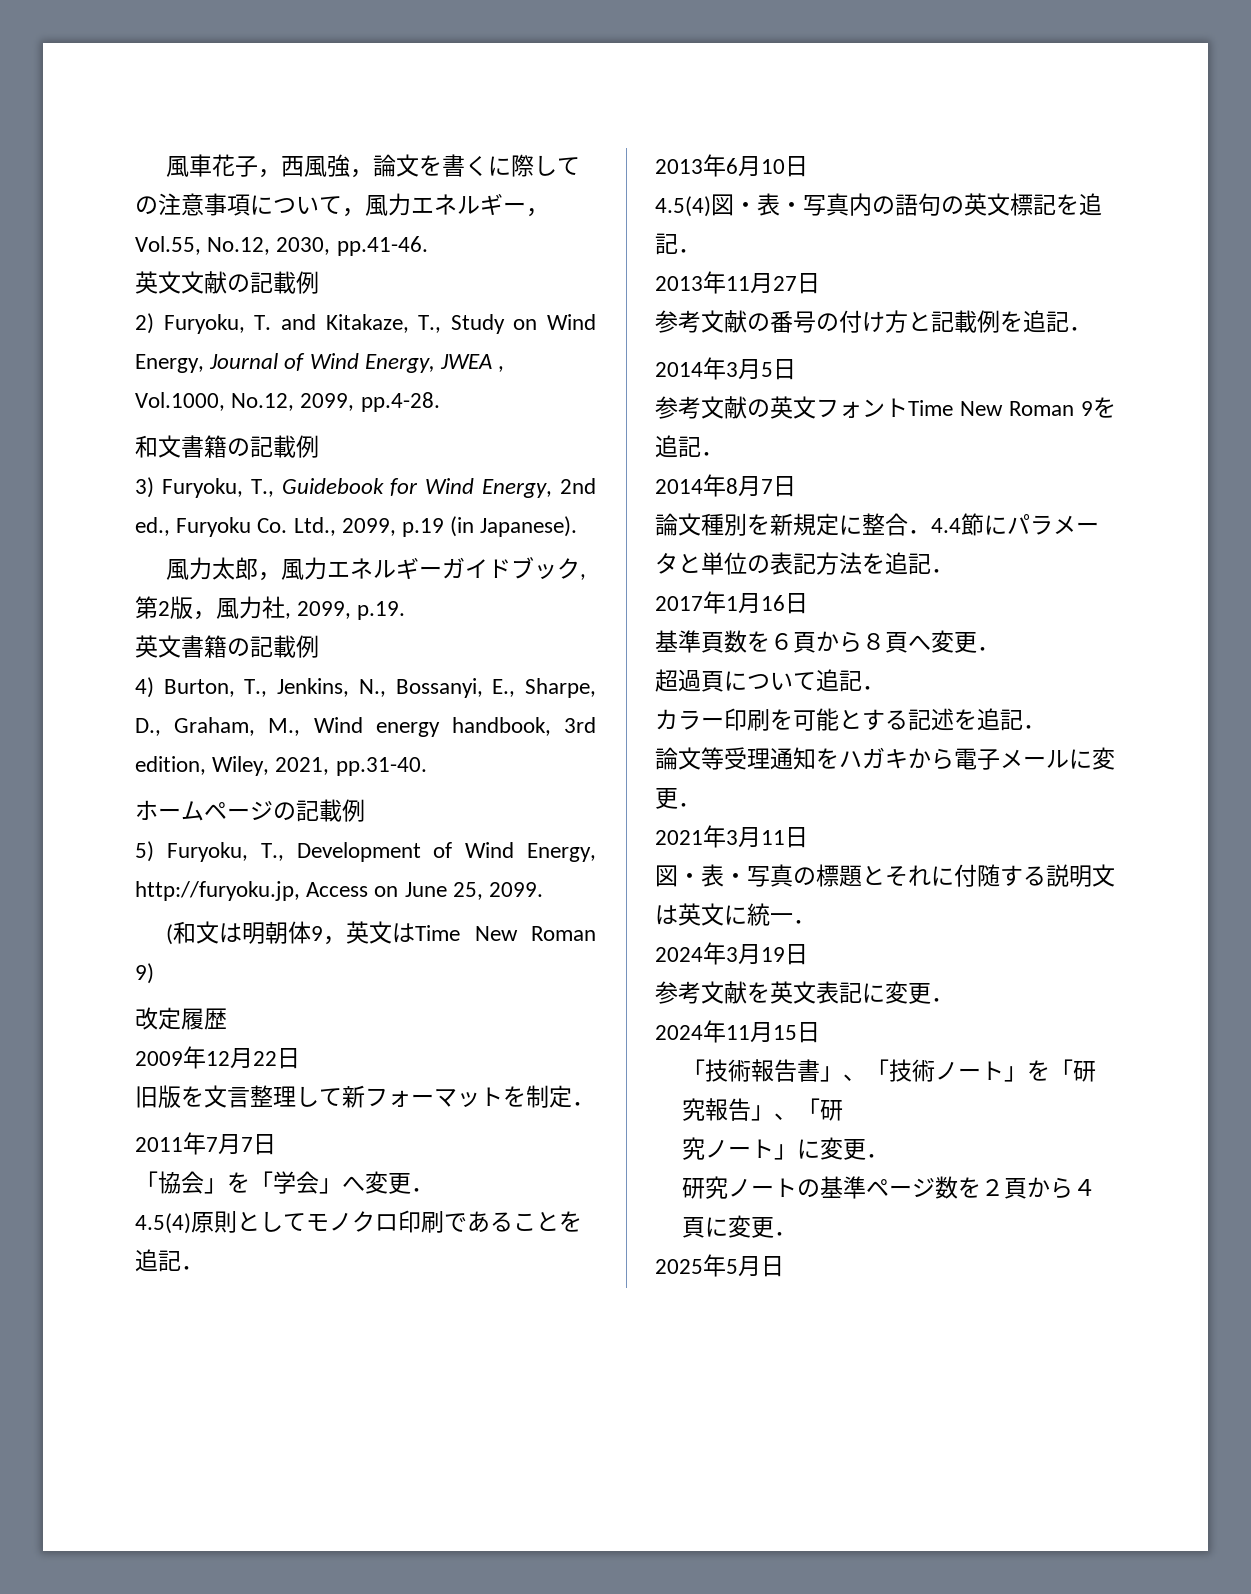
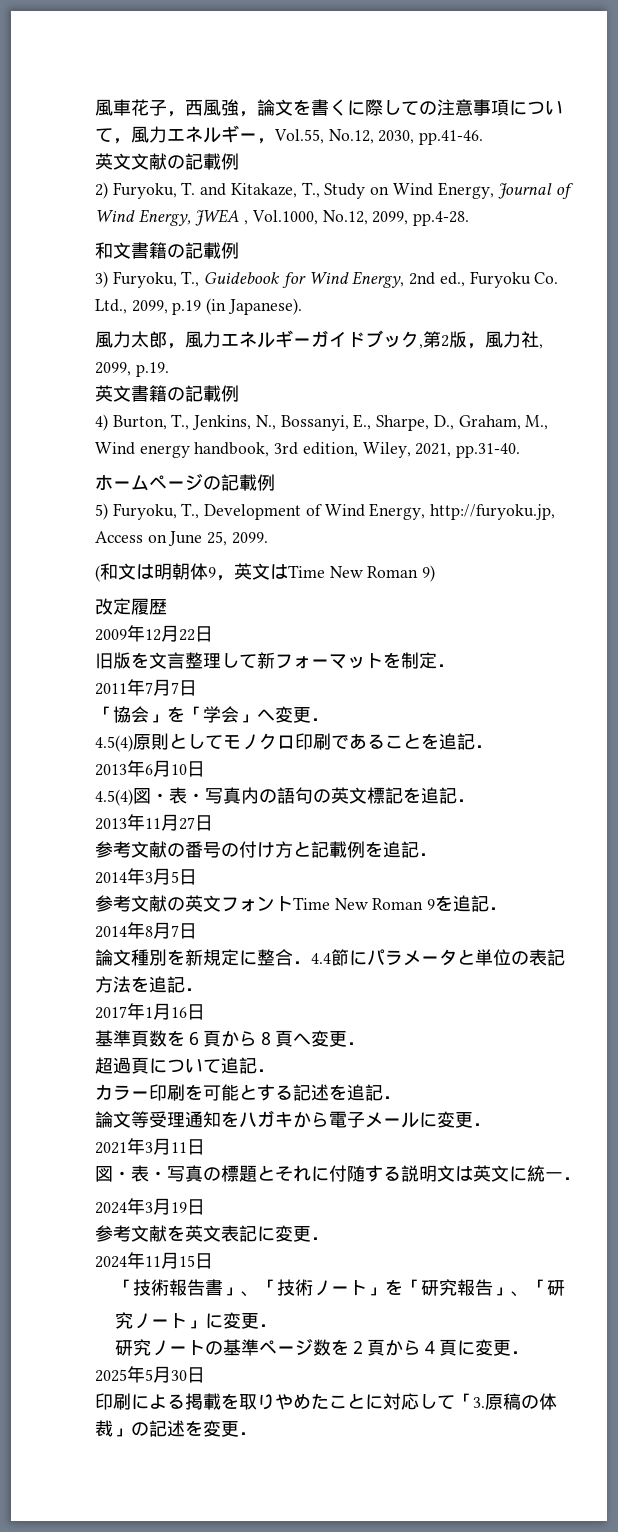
[761,1256,784,1277] 日 -> [171,1367,205,1383] [95,1393,557,1410] [95,1420,257,1437] 30日 // 印刷による掲載を取りやめたことに対応して「3.原稿の体裁」の記述を変更．

